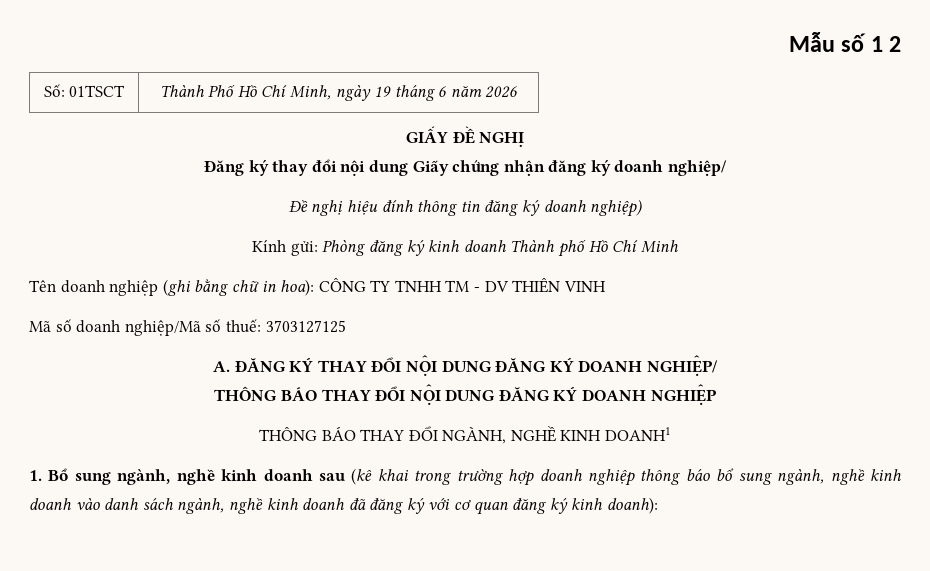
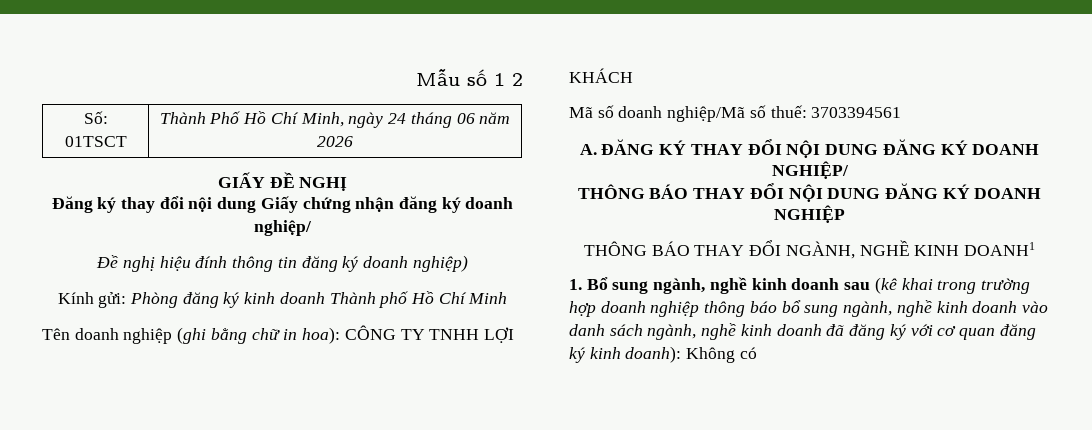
[374,85,448,101] 19 tháng 6 -> [388,112,475,128] 24 tháng 06
[445,277,606,293] TM - DV THIÊN VINH -> [483,327,514,343] [569,68,633,83] LỢI KHÁCH
[265,320,346,333] 3703127125 -> [811,107,902,118] 3703394561
(659, 505) none -> [686,347,757,363] Không có

